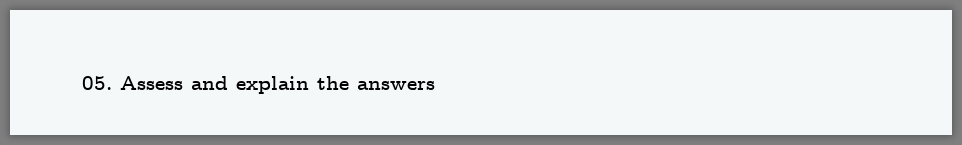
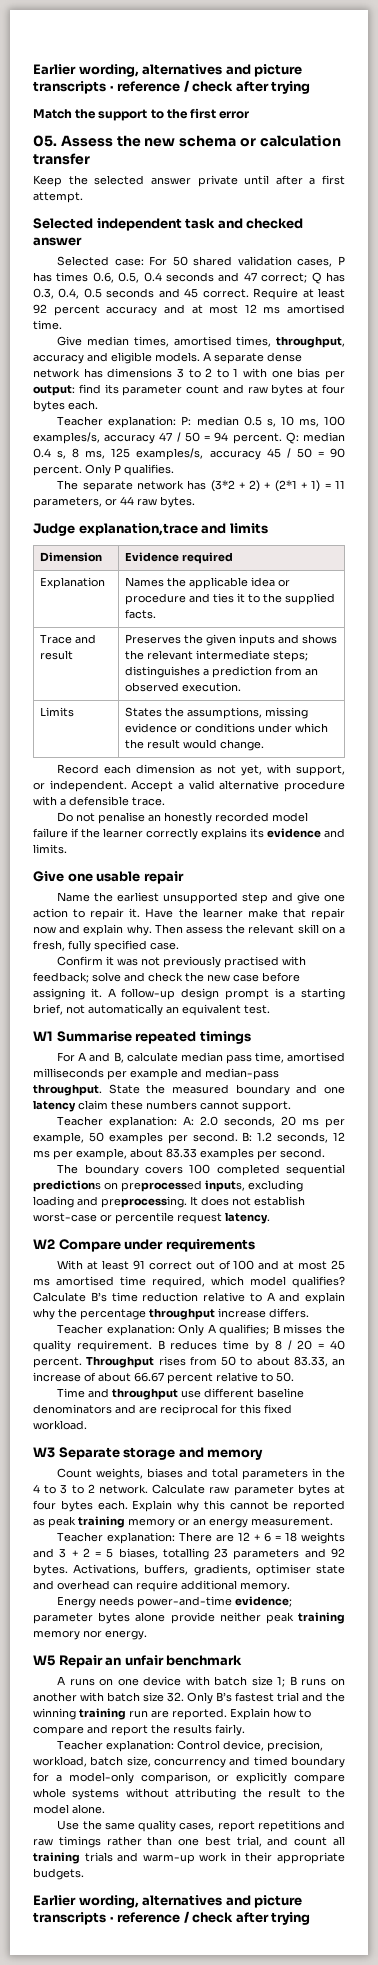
[82,76,435,94] 05. Assess and explain the answers -> [33,64,303,77] [33,80,311,94] [33,108,250,121] [33,135,341,147] [33,153,90,165] [33,175,345,187] [33,192,83,203] [33,218,304,231] [33,237,82,246] [57,256,345,267] [33,272,345,284] [33,288,346,300] [33,304,345,316] [33,320,62,330] [57,336,345,348] [33,352,302,364] [33,368,345,380] [33,384,345,396] [33,400,98,412] [57,416,345,428] [33,432,346,444] [33,448,345,460] [33,464,174,476] [57,480,346,492] [33,496,195,508] [33,523,268,536] [40,552,103,562] [125,552,234,564] [40,577,106,589] [125,577,291,589] [125,593,336,605] [125,609,157,619] [40,634,97,644] [40,650,74,660] [125,634,338,646] [125,650,309,662] [125,666,319,678] [125,682,242,692] [40,707,75,717] [125,707,309,719] [125,723,329,733] [125,739,265,751] [57,764,345,776] [33,780,345,792] [33,796,165,806] [57,812,309,824] [33,828,345,840] [33,844,67,854] [33,871,184,884] [57,892,345,904] [33,908,345,920] [33,924,345,936] [33,940,179,952] [57,956,307,968] [33,972,300,983] [33,988,345,1000] [33,1004,270,1016] [33,1031,251,1044] [57,1052,345,1064] [33,1068,279,1080] [33,1084,345,1096] [33,1100,291,1112] [57,1116,345,1128] [33,1132,345,1144] [33,1148,325,1160] [57,1164,345,1176] [33,1180,303,1192] [33,1196,305,1208] [33,1212,270,1224] [33,1239,255,1252] [57,1260,345,1270] [33,1276,345,1288] [33,1292,345,1304] [33,1308,309,1320] [57,1324,345,1336] [33,1340,346,1352] [33,1356,345,1368] [33,1372,294,1384] [57,1388,305,1400] [33,1404,292,1416] [33,1420,87,1430] [33,1447,264,1460] [57,1468,345,1480] [33,1484,345,1496] [33,1500,345,1512] [33,1516,333,1528] [57,1532,346,1544] [33,1548,345,1560] [33,1564,345,1576] [33,1580,290,1592] [57,1596,293,1608] [33,1612,345,1624] [33,1630,147,1640] [33,1655,243,1668] [57,1676,345,1687] [33,1692,345,1704] [33,1708,311,1720] [33,1724,245,1736] [57,1740,324,1752] [33,1756,345,1768] [33,1772,345,1784] [33,1788,345,1800] [33,1804,105,1814] [57,1820,345,1832] [33,1836,345,1848] [33,1852,346,1864] [33,1868,84,1880] [33,1895,303,1908] [33,1911,311,1925] Earlier wording, alternatives and picture transcripts · reference / check after trying // Match the support to the first error // 05. Assess the new schema or calculation transfer // Keep the selected answer private until after a first attempt. // Selected independent task and checked answer // Selected case: For 50 shared validation cases, P has times 0.6, 0.5, 0.4 seconds and 47 correct; Q has 0.3, 0.4, 0.5 seconds and 45 correct. Require at least 92 percent accuracy and at most 12 ms amortised time. // Give median times, amortised times, throughput, accuracy and eligible models. A separate dense network has dimensions 3 to 2 to 1 with one bias per output: find its parameter count and raw bytes at four bytes each. // Teacher explanation: P: median 0.5 s, 10 ms, 100 examples/s, accuracy 47 / 50 = 94 percent. Q: median 0.4 s, 8 ms, 125 examples/s, accuracy 45 / 50 = 90 percent. Only P qualifies. // The separate network has (3*2 + 2) + (2*1 + 1) = 11 parameters, or 44 raw bytes. // Judge explanation,trace and limits // Dimension | Evidence required // Explanation | Names the applicable idea or procedure and ties it to the supplied facts. // Trace and result | Preserves the given inputs and shows the relevant intermediate steps; distinguishes a prediction from an observed execution. // Limits | States the assumptions, missing evidence or conditions under which the result would change. // Record each dimension as not yet, with support, or independent. Accept a valid alternative procedure with a defensible trace. // Do not penalise an honestly recorded model failure if the learner correctly explains its evidence and limits. // Give one usable repair // Name the earliest unsupported step and give one action to repair it. Have the learner make that repair now and explain why. Then assess the relevant skill on a fresh, fully specified case. // Confirm it was not previously practised with feedback; solve and check the new case before assigning it. A follow-up design prompt is a starting brief, not automatically an equivalent test. // W1 Summarise repeated timings // For A and B, calculate median pass time, amortised milliseconds per example and median-pass throughput. State the measured boundary and one latency claim these numbers cannot support. // Teacher explanation: A: 2.0 seconds, 20 ms per example, 50 examples per second. B: 1.2 seconds, 12 ms per example, about 83.33 examples per second. // The boundary covers 100 completed sequential predictions on preprocessed inputs, excluding loading and preprocessing. It does not establish worst-case or percentile request latency. // W2 Compare under requirements // With at least 91 correct out of 100 and at most 25 ms amortised time required, which model qualifies? Calculate B’s time reduction relative to A and explain why the percentage throughput increase differs. // Teacher explanation: Only A qualifies; B misses the quality requirement. B reduces time by 8 / 20 = 40 percent. Throughput rises from 50 to about 83.33, an increase of about 66.67 percent relative to 50. // Time and throughput use different baseline denominators and are reciprocal for this fixed workload. // W3 Separate storage and memory // Count weights, biases and total parameters in the 4 to 3 to 2 network. Calculate raw parameter bytes at four bytes each. Explain why this cannot be reported as peak training memory or an energy measurement. // Teacher explanation: There are 12 + 6 = 18 weights and 3 + 2 = 5 biases, totalling 23 parameters and 92 bytes. Activations, buffers, gradients, optimiser state and overhead can require additional memory. // Energy needs power-and-time evidence; parameter bytes alone provide neither peak training memory nor energy. // W5 Repair an unfair benchmark // A runs on one device with batch size 1; B runs on another with batch size 32. Only B’s fastest trial and the winning training run are reported. Explain how to compare and report the results fairly. // Teacher explanation: Control device, precision, workload, batch size, concurrency and timed boundary for a model-only comparison, or explicitly compare whole systems without attributing the result to the model alone. // Use the same quality cases, report repetitions and raw timings rather than one best trial, and count all training trials and warm-up work in their appropriate budgets. // Earlier wording, alternatives and picture transcripts · reference / check after trying

